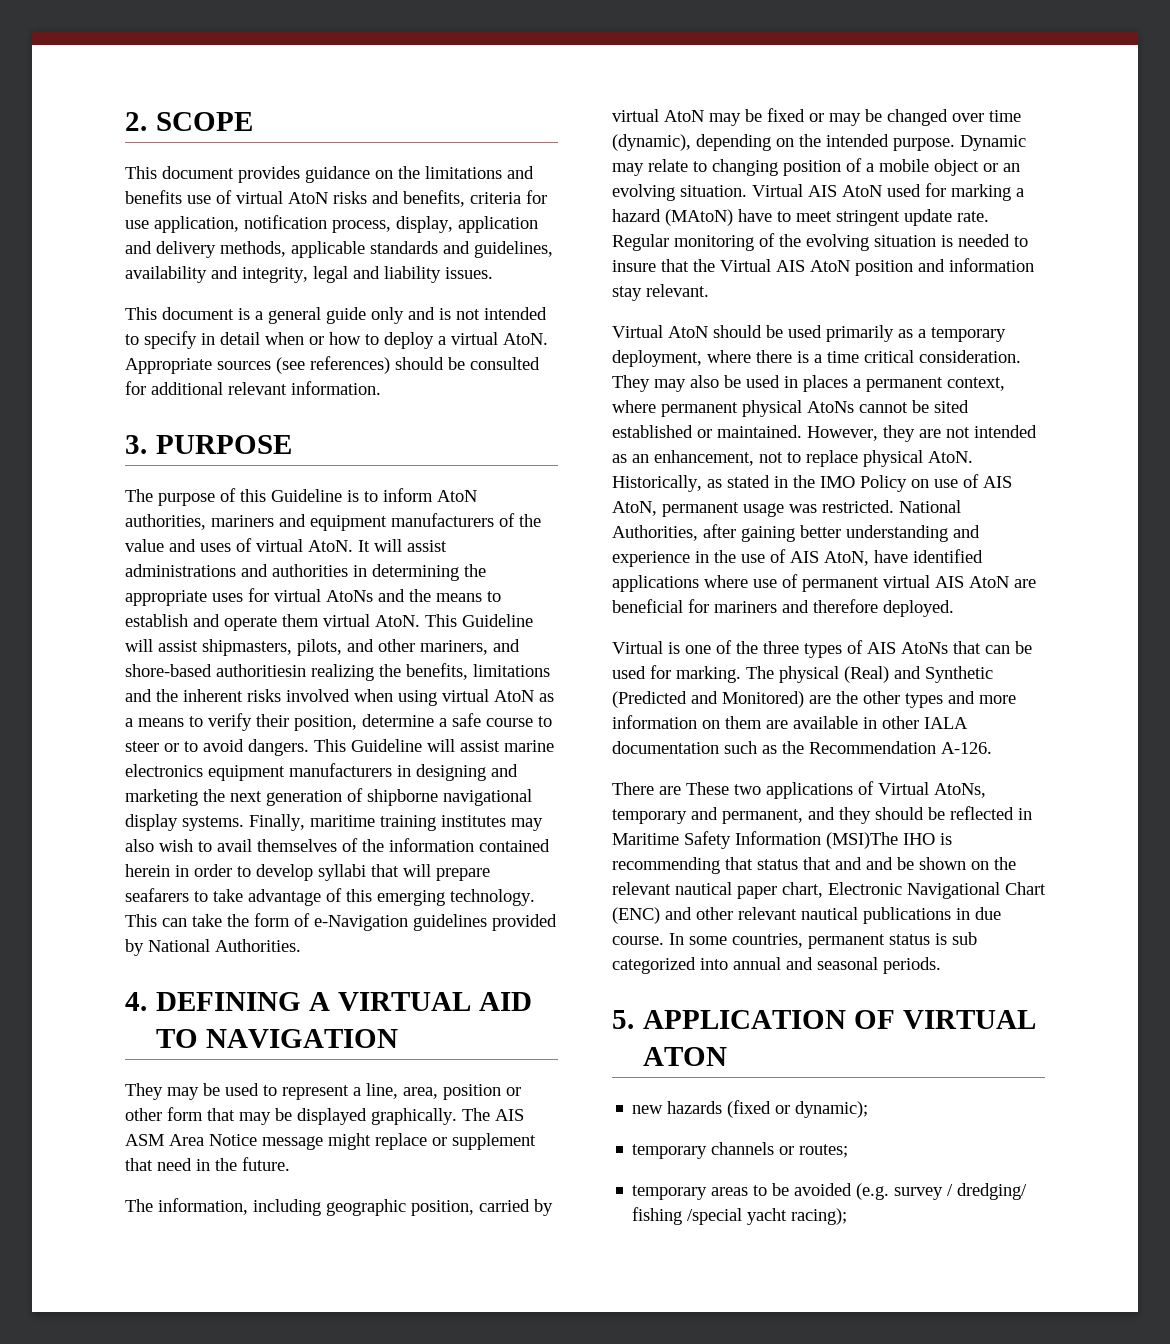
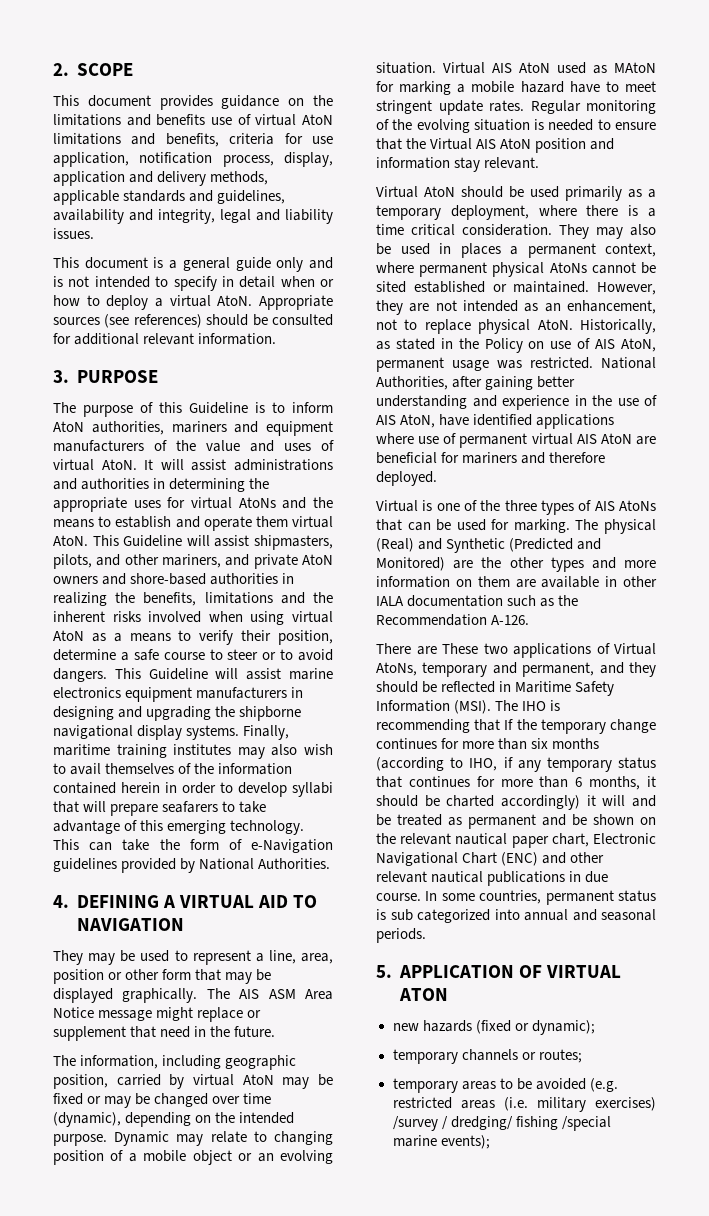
[333,191,367,204] risks -> [53,133,121,145] limitations
[125,664,306,677] shore-based authoritiesin -> [253,554,333,569] [53,573,295,585] private AtoN owners and shore-based authorities in
[125,788,363,806] marketing the next generation of -> [146,706,236,721] upgrading the
(921, 190) none -> [593,62,656,74] as MAtoN
[612,209,733,226] hazard (MAtoN) -> [471,81,564,93] mobile hazard
[957,211,989,222] rate. -> [489,100,524,112] rates.
[612,260,656,272] insure -> [615,122,656,130] ensure
[820,476,855,488] IMO -> (479, 343) none
[826,832,898,849] (MSI)The -> [454,700,519,714] (MSI). The
[757,857,862,870] status that and -> [504,719,656,734] [376,738,600,750] [376,757,656,772] [376,776,656,790] [376,795,656,810] [376,814,536,829] If the temporary change continues for more than six months (according to IHO, if any temporary status that continues for more than 6 months, it should be charted accordingly) it will and be treated as permanent
[894,1187,944,1200] survey -> [392,1097,656,1112] [392,1116,438,1131] restricted areas (i.e. military exercises) /survey
[747,1208,848,1225] yacht racing); -> [392,1135,490,1149] marine events);

